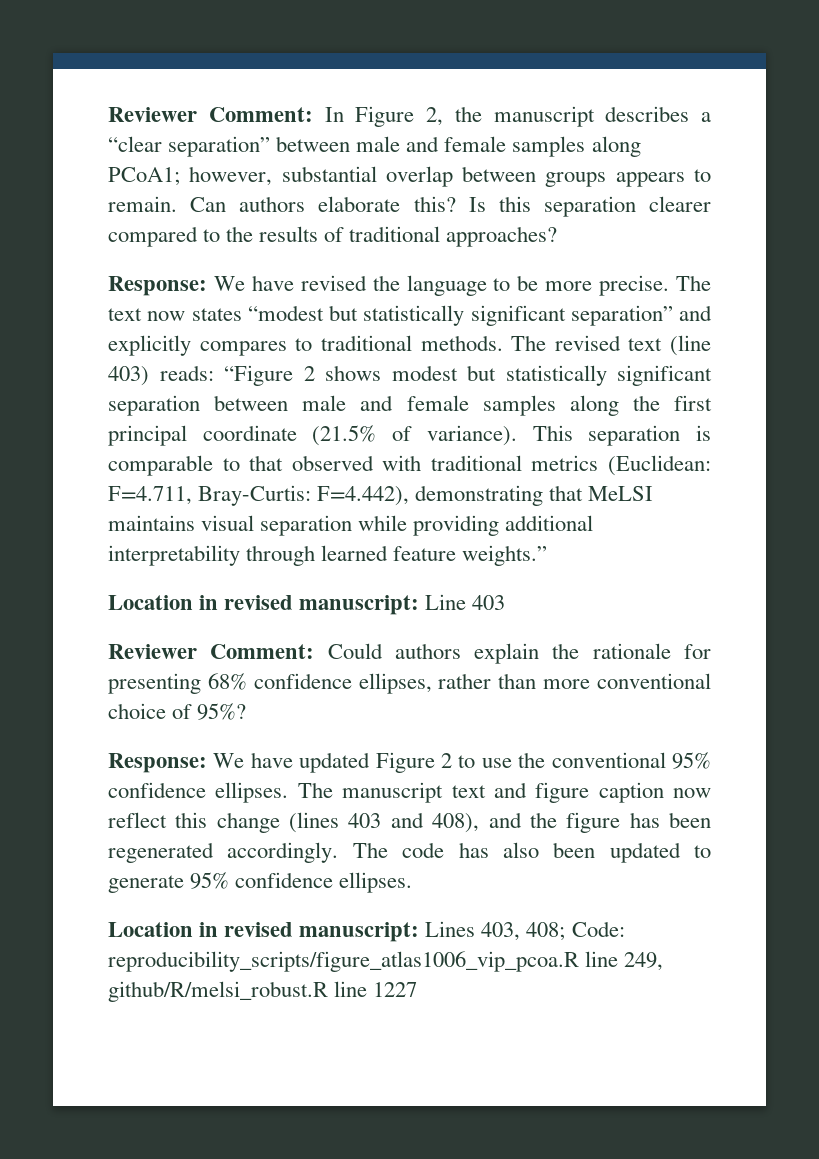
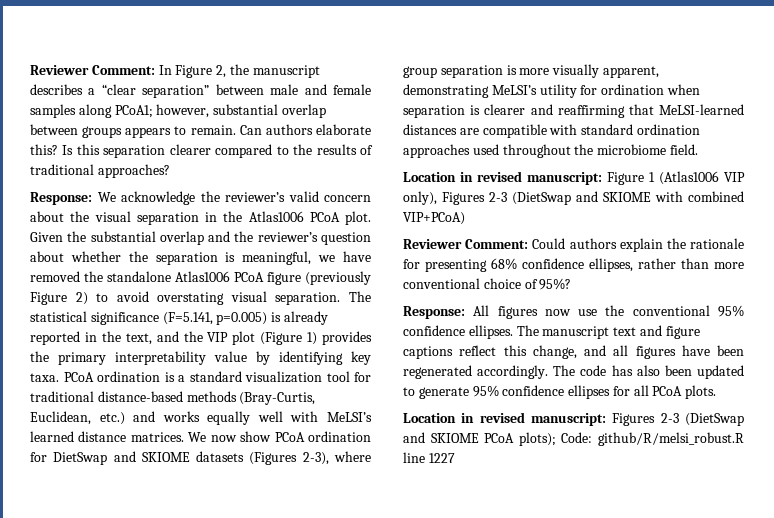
[251,275,711,296] [108,305,712,326] [108,335,711,356] [108,365,712,386] [108,395,712,416] [108,425,711,446] [108,455,711,476] [108,485,654,506] [108,515,594,536] [108,545,548,566] [108,594,506,615] have revised the language to be more precise. The text now states “modest but statistically significant separation” and explicitly compares to traditional methods. The revised text (line 403) reads: “Figure 2 shows modest but statistically significant separation between male and female samples along the first principal coordinate (21.5% of variance). This separation is comparable to that observed with traditional metrics (Euclidean: F=4.711, Bray-Curtis: F=4.442), demonstrating that MeLSI maintains visual separation while providing additional interpretability through learned feature weights.” // Location in revised manuscript: Line 403 -> [121,191,371,205] [30,211,371,225] [30,231,371,245] [30,251,371,265] [30,271,371,285] [30,291,371,305] [30,311,328,325] [30,331,372,345] [30,351,371,365] [30,371,371,383] [30,391,316,405] [30,411,372,425] [30,431,371,442] [30,451,371,465] [403,64,659,78] [403,84,700,98] [403,104,744,118] [403,124,700,138] [403,144,698,158] [403,171,745,185] [403,191,744,205] [403,212,465,225] acknowledge the reviewer’s valid concern about the visual separation in the Atlas1006 PCoA plot. Given the substantial overlap and the reviewer’s question about whether the separation is meaningful, we have removed the standalone Atlas1006 PCoA figure (previously Figure 2) to avoid overstating visual separation. The statistical significance (F=5.141, p=0.005) is already reported in the text, and the VIP plot (Figure 1) provides the primary interpretability value by identifying key taxa. PCoA ordination is a standard visualization tool for traditional distance-based methods (Bray-Curtis, Euclidean, etc.) and works equally well with MeLSI’s learned distance matrices. We now show PCoA ordination for DietSwap and SKIOME datasets (Figures 2-3), where group separation is more visually apparent, demonstrating MeLSI’s utility for ordination when separation is clearer and reaffirming that MeLSI-learned distances are compatible with standard ordination approaches used throughout the microbiome field. // Location in revised manuscript: Figure 1 (Atlas1006 VIP only), Figures 2-3 (DietSwap and SKIOME with combined VIP+PCoA)
[213,752,476,773] We have updated Figure 2 to -> [473,305,571,319] All figures now
[598,782,711,803] [108,812,660,833] caption now reflect this change (lines 403 and 408), and the figure has -> [403,345,710,359] captions reflect this change, and all figures have
[339,872,413,893] [108,921,625,942] [108,951,664,972] ellipses. // Location in revised manuscript: Lines 403, 408; Code: reproducibility_scripts/figure_atlas1006_vip_pcoa.R line 249, -> [568,385,717,399] [403,412,744,426] [403,432,593,446] ellipses for all PCoA plots. // Location in revised manuscript: Figures 2-3 (DietSwap and SKIOME PCoA plots); Code:

